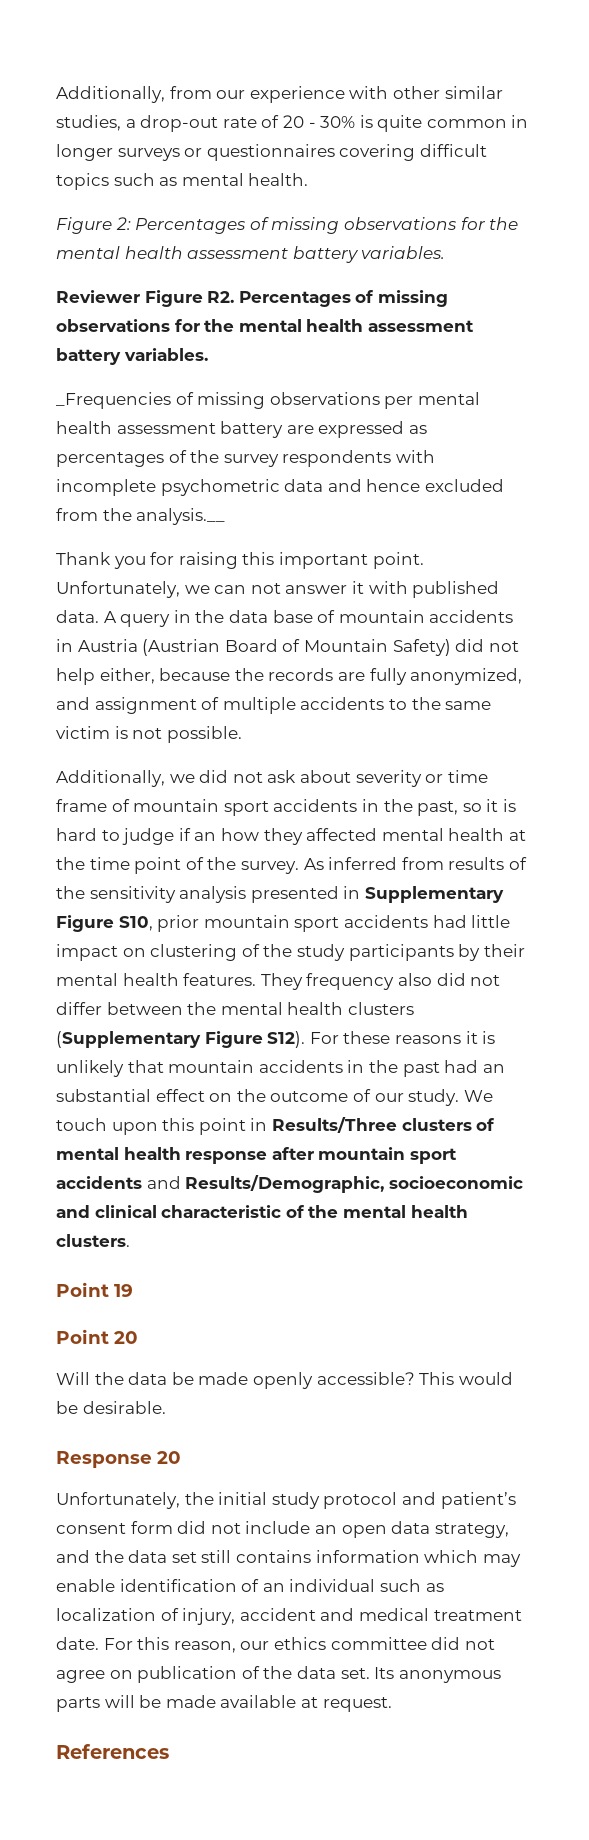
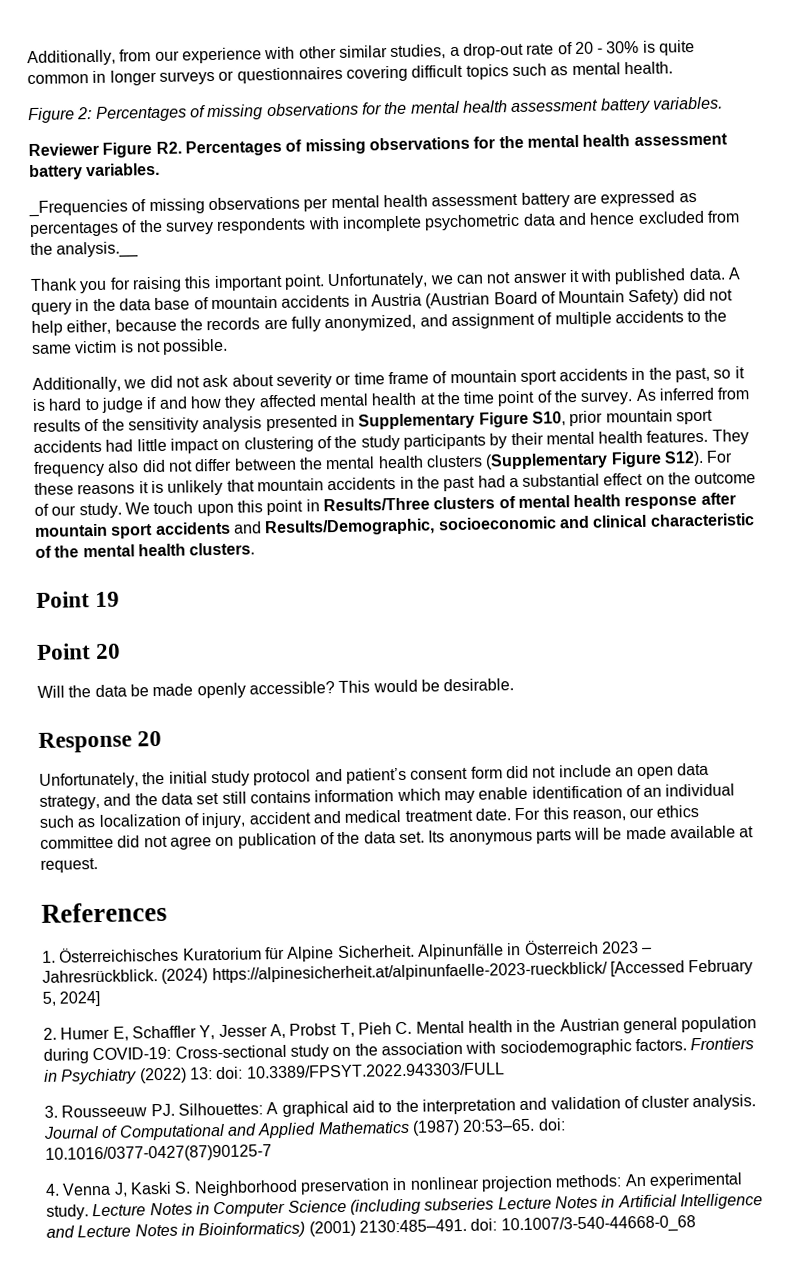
[194,832,217,841] an -> [158,396,188,409] and
[482,1064,505,1073] an -> [508,477,519,488] a
(169, 1751) none -> [42,939,653,963] [42,959,754,984] [42,990,101,1007] [43,1016,758,1041] [43,1037,755,1064] [44,1062,505,1085] [44,1094,757,1118] [43,1118,566,1141] [45,1144,272,1163] [45,1172,743,1197] [46,1193,763,1220] [46,1215,696,1239] // 1. Österreichisches Kuratorium für Alpine Sicherheit. Alpinunfälle in Österreich 2023 – Jahresrückblick. (2024) https://alpinesicherheit.at/alpinunfaelle-2023-rueckblick/ [Accessed February 5, 2024] // 2. Humer E, Schaffler Y, Jesser A, Probst T, Pieh C. Mental health in the Austrian general population during COVID-19: Cross-sectional study on the association with sociodemographic factors. Frontiers in Psychiatry (2022) 13: doi: 10.3389/FPSYT.2022.943303/FULL // 3. Rousseeuw PJ. Silhouettes: A graphical aid to the interpretation and validation of cluster analysis. Journal of Computational and Applied Mathematics (1987) 20:53–65. doi: 10.1016/0377-0427(87)90125-7 // 4. Venna J, Kaski S. Neighborhood preservation in nonlinear projection methods: An experimental study. Lecture Notes in Computer Science (including subseries Lecture Notes in Artificial Intelligence and Lecture Notes in Bioinformatics) (2001) 2130:485–491. doi: 10.1007/3-540-44668-0_68

